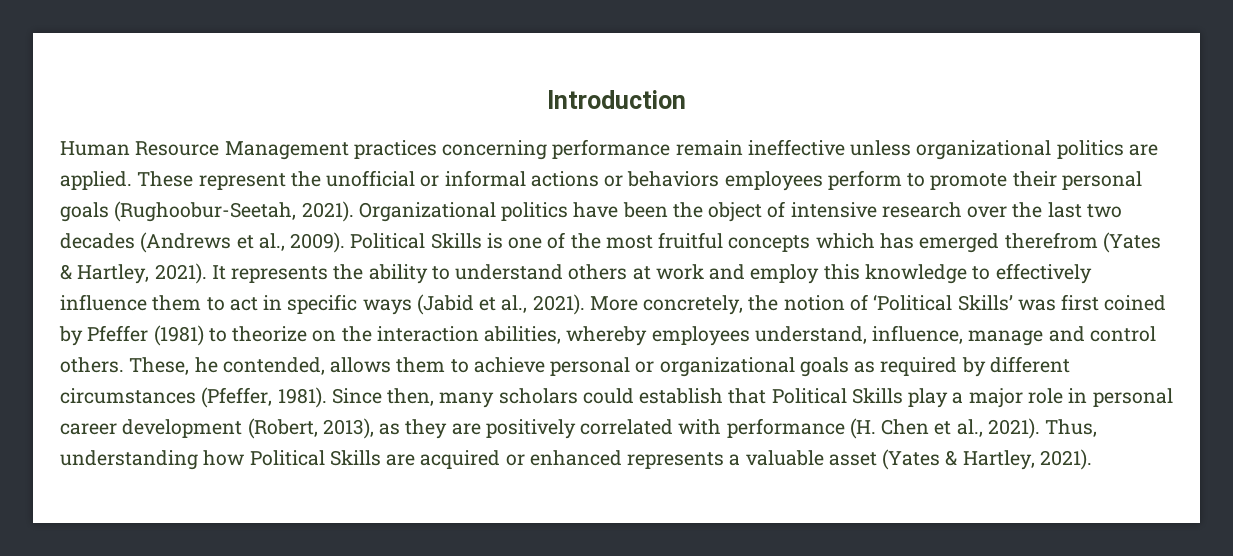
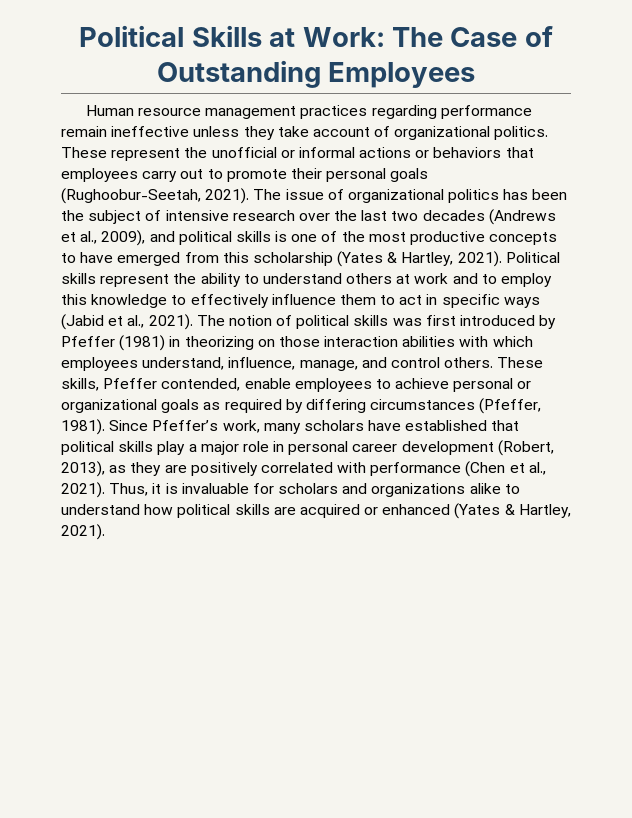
[547,90,686,109] [60,139,1158,160] [60,171,132,190] Introduction // Human Resource Management practices concerning performance remain ineffective unless organizational politics are applied. -> [79,25,553,47] [156,60,476,88] [85,105,532,119] [61,126,549,140] Political Skills at Work: The Case of Outstanding Employees // Human resource management practices regarding performance remain ineffective unless they take account of organizational politics.
[724,170,902,191] employees perform -> [505,147,534,158] [61,168,204,182] that employees carry out
[358,202,619,222] Organizational politics have -> [253,189,529,203] The issue of organizational politics has
[708,202,763,222] object -> [88,210,142,224] subject
[290,232,482,253] 2009). Political Skills -> [101,230,271,246] 2009), and political skills
[658,232,1161,253] [60,263,329,284] fruitful concepts which has emerged therefrom (Yates & Hartley, 2021). It represents -> [410,231,558,245] [61,251,560,267] [61,273,170,287] productive concepts to have emerged from this scholarship (Yates & Hartley, 2021). Political skills represent
(746, 272) none -> [481,274,497,284] to
[589,294,1013,315] More concretely, the notion of ‘Political Skills’ -> [196,315,389,329] The notion of political skills
[1104,295,1167,311] coined -> [460,315,536,326] introduced
[208,326,648,346] to theorize on the interaction abilities, whereby -> [169,336,533,350] in theorizing on those interaction abilities with which
[968,330,1044,346] manage -> [299,360,358,371] manage,
[129,357,446,375] These, he contended, allows them -> [497,357,544,368] [61,378,372,392] These skills, Pfeffer contended, enable employees
[989,356,1070,373] different -> [305,399,366,413] differing
[387,388,903,408] then, many scholars could establish that Political Skills -> [152,420,520,434] [61,441,154,455] Pfeffer’s work, many scholars have established that political skills
[849,418,930,439] (H. Chen -> [465,461,506,477] (Chen
[60,450,877,470] understanding how Political Skills are acquired or enhanced represents a valuable asset -> [152,483,520,497] [61,504,451,518] it is invaluable for scholars and organizations alike to understand how political skills are acquired or enhanced

